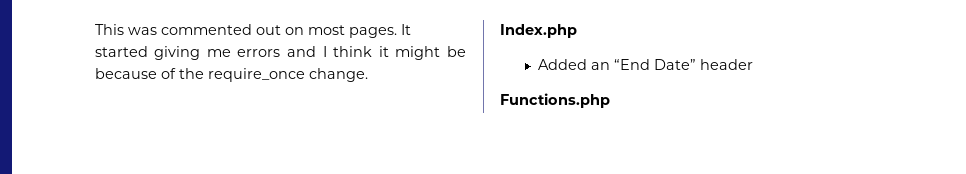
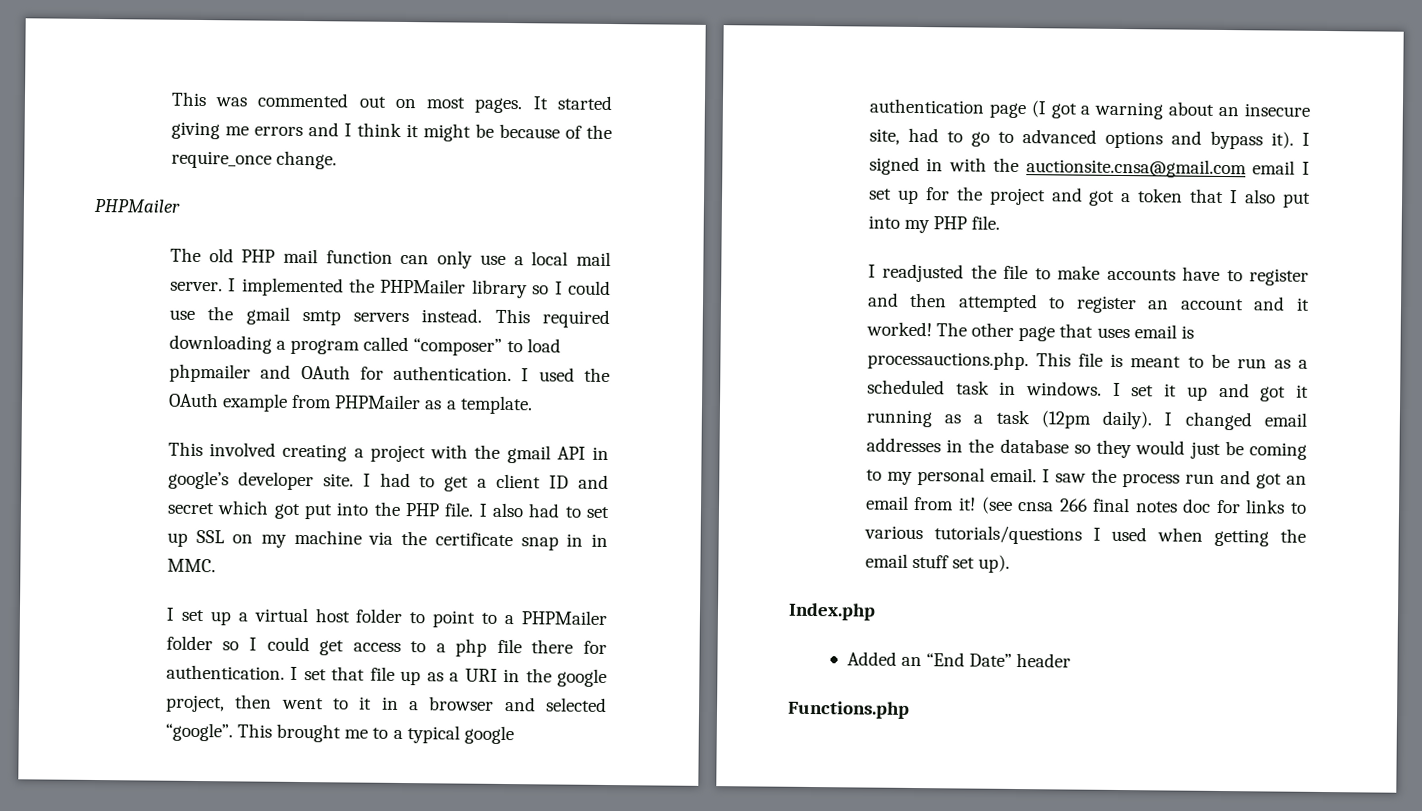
(368, 75) none -> [94,198,180,213] [169,247,611,269] [169,277,611,299] [168,306,610,329] [168,334,561,356] [168,363,610,383] [167,392,533,415] [167,441,609,464] [167,470,610,492] [166,500,611,520] [166,529,608,551] [166,558,216,573] [165,607,608,628] [165,635,607,657] [165,664,608,687] [164,694,608,713] [164,722,514,745] [868,98,1310,120] [868,127,1310,150] [868,156,1310,179] [868,186,1311,208] [867,215,1001,234] [867,263,1309,286] [866,292,1310,314] [865,321,1194,342] [866,350,1308,371] [866,379,1309,402] [865,409,1307,431] [865,437,1307,460] [865,467,1307,489] [864,495,1307,514] [863,525,1306,547] [864,553,1011,573] // PHPMailer // The old PHP mail function can only use a local mail server. I implemented the PHPMailer library so I could use the gmail smtp servers instead. This required downloading a program called “composer” to load phpmailer and OAuth for authentication. I used the OAuth example from PHPMailer as a template. // This involved creating a project with the gmail API in google’s developer site. I had to get a client ID and secret which got put into the PHP file. I also had to set up SSL on my machine via the certificate snap in in MMC. // I set up a virtual host folder to point to a PHPMailer folder so I could get access to a php file there for authentication. I set that file up as a URI in the google project, then went to it in a browser and selected “google”. This brought me to a typical google authentication page (I got a warning about an insecure site, had to go to advanced options and bypass it). I signed in with the auctionsite.cnsa@gmail.com email I set up for the project and got a token that I also put into my PHP file. // I readjusted the file to make accounts have to register and then attempted to register an account and it worked! The other page that uses email is processauctions.php. This file is meant to be run as a scheduled task in windows. I set it up and got it running as a task (12pm daily). I changed email addresses in the database so they would just be coming to my personal email. I saw the process run and got an email from it! (see cnsa 266 final notes doc for links to various tutorials/questions I used when getting the email stuff set up).

